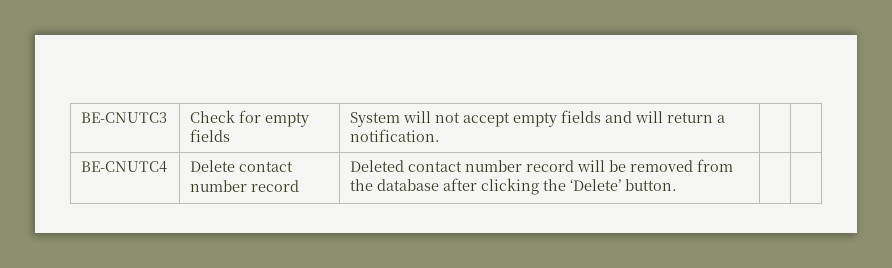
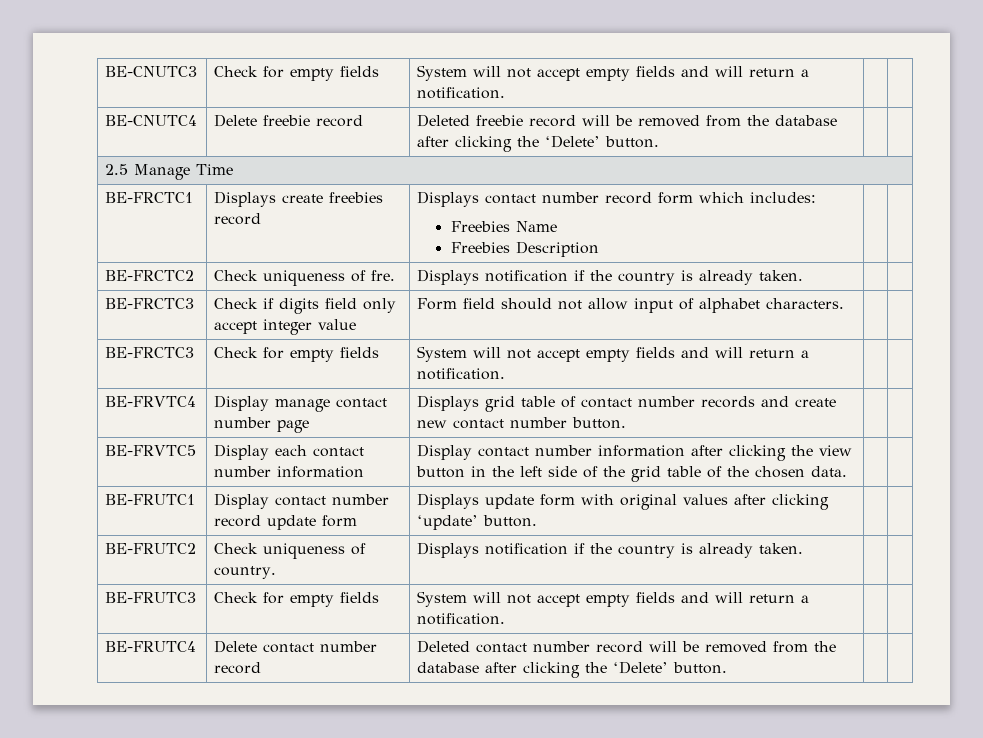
(168, 167) none -> [214,114,364,127] [417,114,838,127] [417,135,660,152] [105,164,234,180] [105,192,194,203] [214,191,384,207] [214,213,262,225] [417,191,817,207] [450,221,557,232] [450,241,599,257] [105,270,195,281] [214,270,396,286] [417,269,804,285] [105,298,195,309] [214,298,397,314] [214,319,357,335] [417,298,845,313] [105,347,195,358] [214,347,380,362] [417,346,810,362] [417,368,506,380] [105,396,197,407] [214,395,388,412] [214,417,310,433] [417,395,837,412] [417,417,627,429] [105,445,197,456] [214,444,365,460] [214,466,365,478] [417,444,853,461] [416,466,848,482] [105,494,196,505] [214,493,390,509] [214,515,358,530] [417,493,830,510] [417,515,538,530] [105,543,197,554] [214,543,367,559] [214,566,277,579] [417,542,804,558] [105,592,197,603] [214,592,380,607] [417,591,810,607] [417,613,506,625] [105,641,197,652] | Delete freebie record | Deleted freebie record will be removed from the database after clicking the ‘Delete’ button. | | // 2.5 Manage Time // BE-FRCTC1 | Displays create freebies record | Displays contact number record form which includes: // Freebies Name // Freebies Description | | // BE-FRCTC2 | Check uniqueness of fre. | Displays notification if the country is already taken. | | // BE-FRCTC3 | Check if digits field only accept integer value | Form field should not allow input of alphabet characters. | | // BE-FRCTC3 | Check for empty fields | System will not accept empty fields and will return a notification. | | // BE-FRVTC4 | Display manage contact number page | Displays grid table of contact number records and create new contact number button. | | // BE-FRVTC5 | Display each contact number information | Display contact number information after clicking the view button in the left side of the grid table of the chosen data. | | // BE-FRUTC1 | Display contact number record update form | Displays update form with original values after clicking ‘update’ button. | | // BE-FRUTC2 | Check uniqueness of country. | Displays notification if the country is already taken. | | // BE-FRUTC3 | Check for empty fields | System will not accept empty fields and will return a notification. | | // BE-FRUTC4

